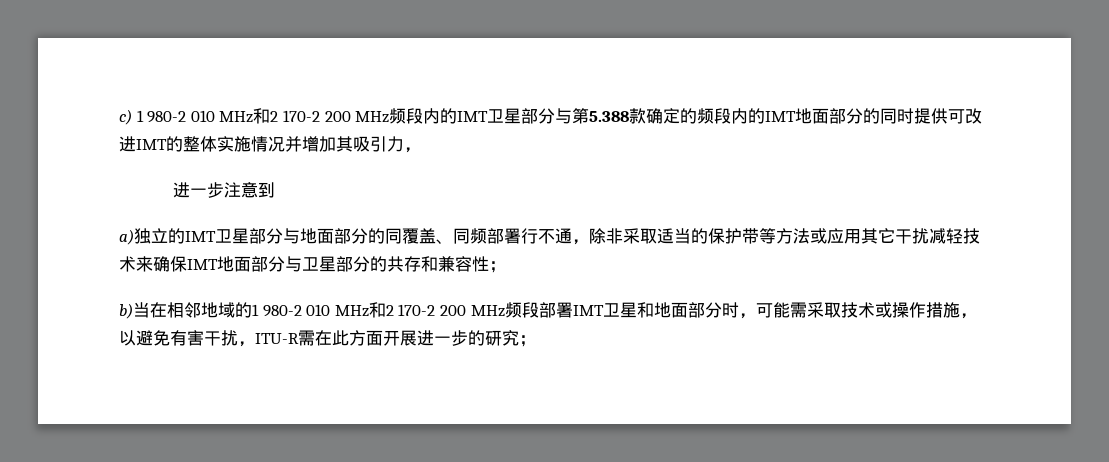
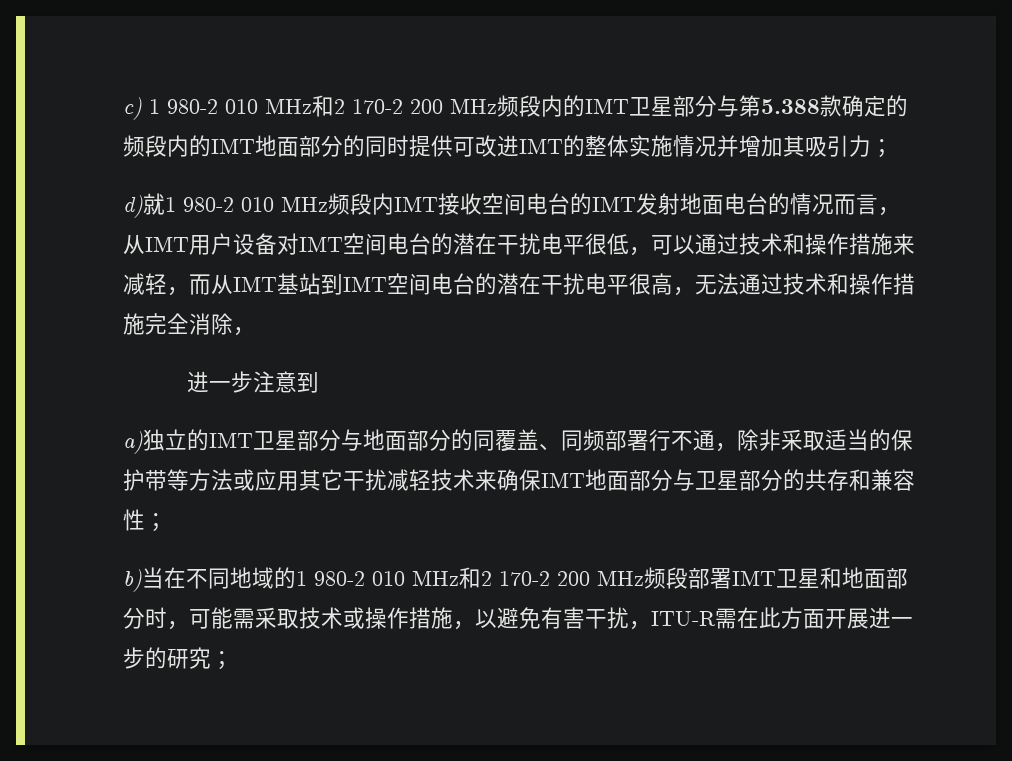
(404, 144) none -> [871,139,893,158] [123,193,900,218] [123,233,915,256] [123,273,915,296] [123,313,233,335] ； // d)就1 980-2 010 MHz频段内IMT接收空间电台的IMT发射地面电台的情况而言，从IMT用户设备对IMT空间电台的潜在干扰电平很低，可以通过技术和操作措施来减轻，而从IMT基站到IMT空间电台的潜在干扰电平很高，无法通过技术和操作措施完全消除
[167,302,201,318] 相邻 -> [186,568,230,589] 不同

